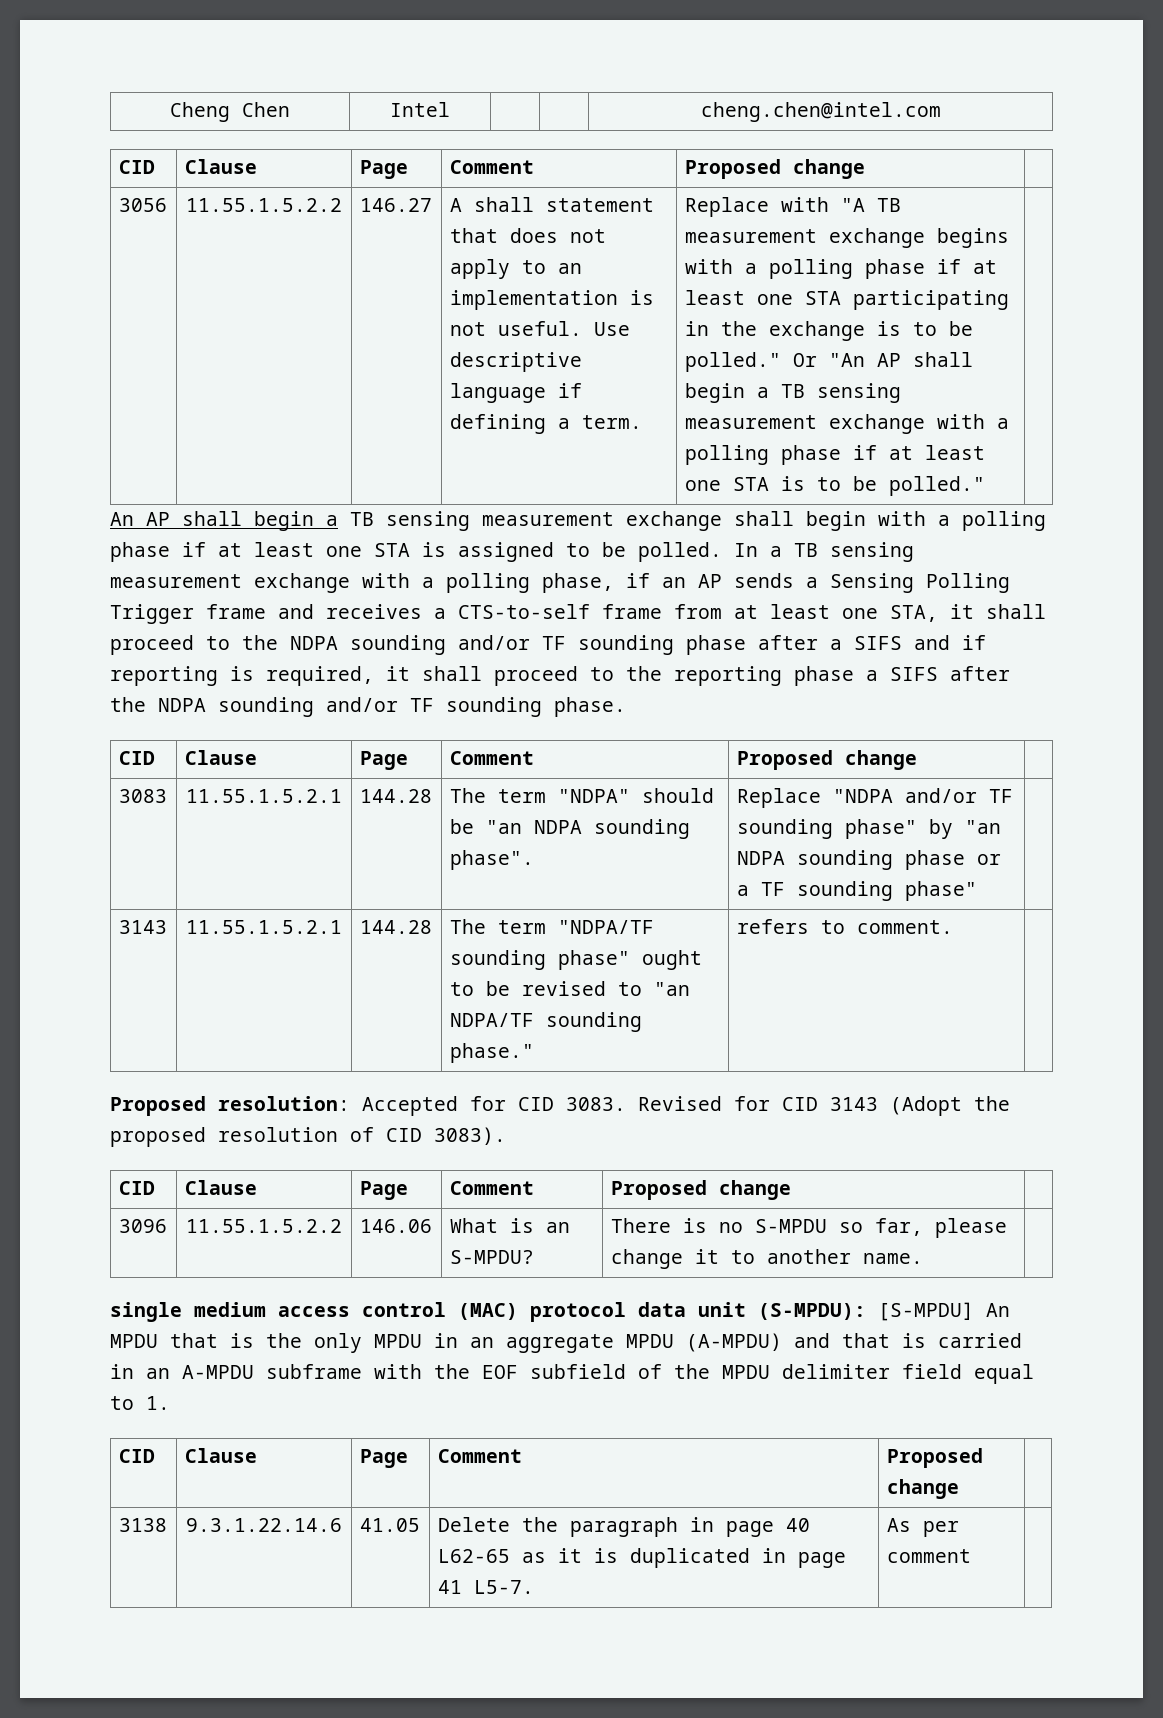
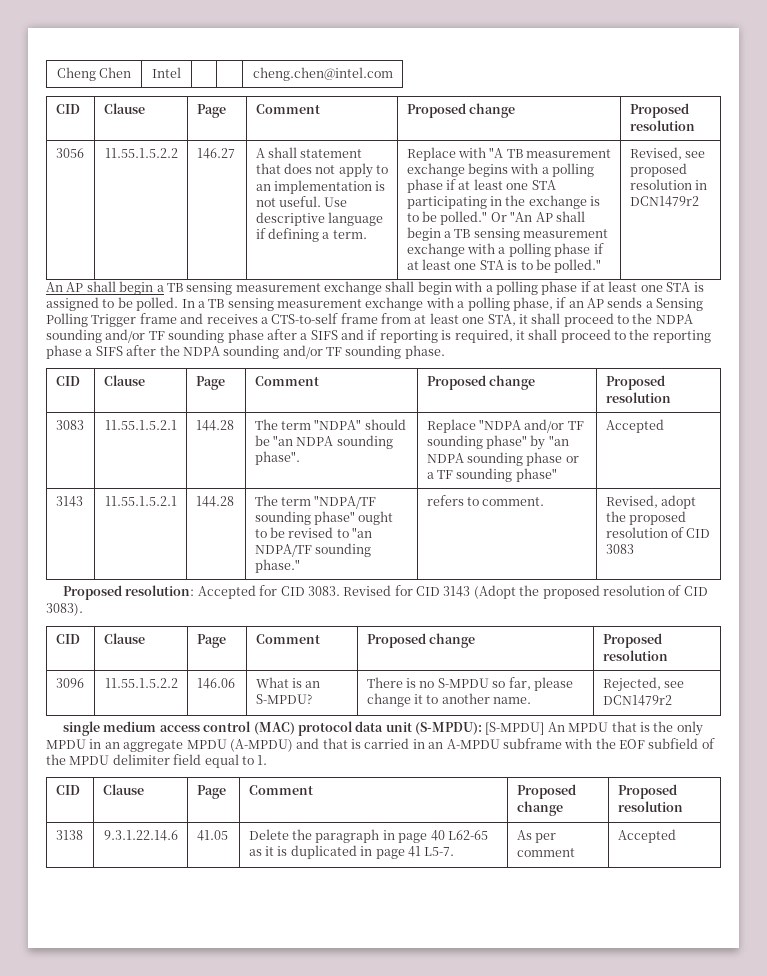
(865, 169) none -> [629,103,689,118] [629,120,695,131] Proposed resolution
(985, 486) none -> [629,147,706,160] [629,163,687,177] [629,179,708,190] [629,196,699,207] Revised, see proposed resolution in DCN1479r2
(917, 760) none -> [605,375,665,390] [605,392,671,403] Proposed resolution
(977, 891) none -> [605,419,664,433] Accepted
(953, 927) none -> [605,495,697,509] [605,511,687,525] [605,527,711,538] [605,544,634,554] Revised, adopt the proposed resolution of CID 3083
(791, 1190) none -> [602,633,662,648] [602,650,668,661] Proposed resolution
(923, 1258) none -> [602,677,685,692] [602,695,672,706] Rejected, see DCN1479r2
(959, 1489) none -> [617,784,677,799] [617,801,683,812] Proposed resolution
(971, 1556) none -> [617,829,676,843] Accepted

